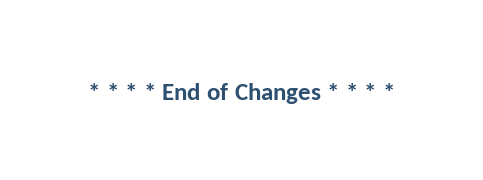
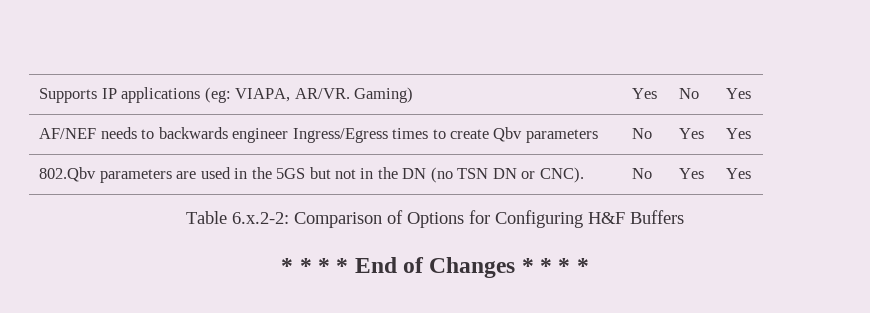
(87, 91) none -> [39,87,414,103] [632,88,658,99] [679,88,700,99] [726,88,752,99] [39,127,598,143] [632,128,653,139] [679,128,705,139] [726,128,752,139] [39,167,584,183] [632,168,653,179] [679,168,705,179] [726,168,752,179] [186,210,684,228] Supports IP applications (eg: VIAPA, AR/VR. Gaming) | Yes | No | Yes // AF/NEF needs to backwards engineer Ingress/Egress times to create Qbv parameters | No | Yes | Yes // 802.Qbv parameters are used in the 5GS but not in the DN (no TSN DN or CNC). | No | Yes | Yes // Table 6.x.2-2: Comparison of Options for Configuring H&F Buffers //

